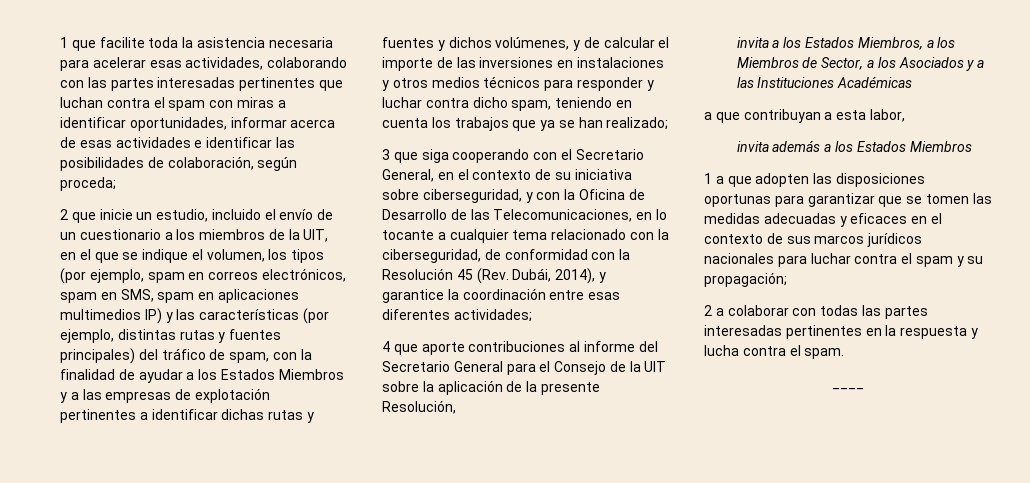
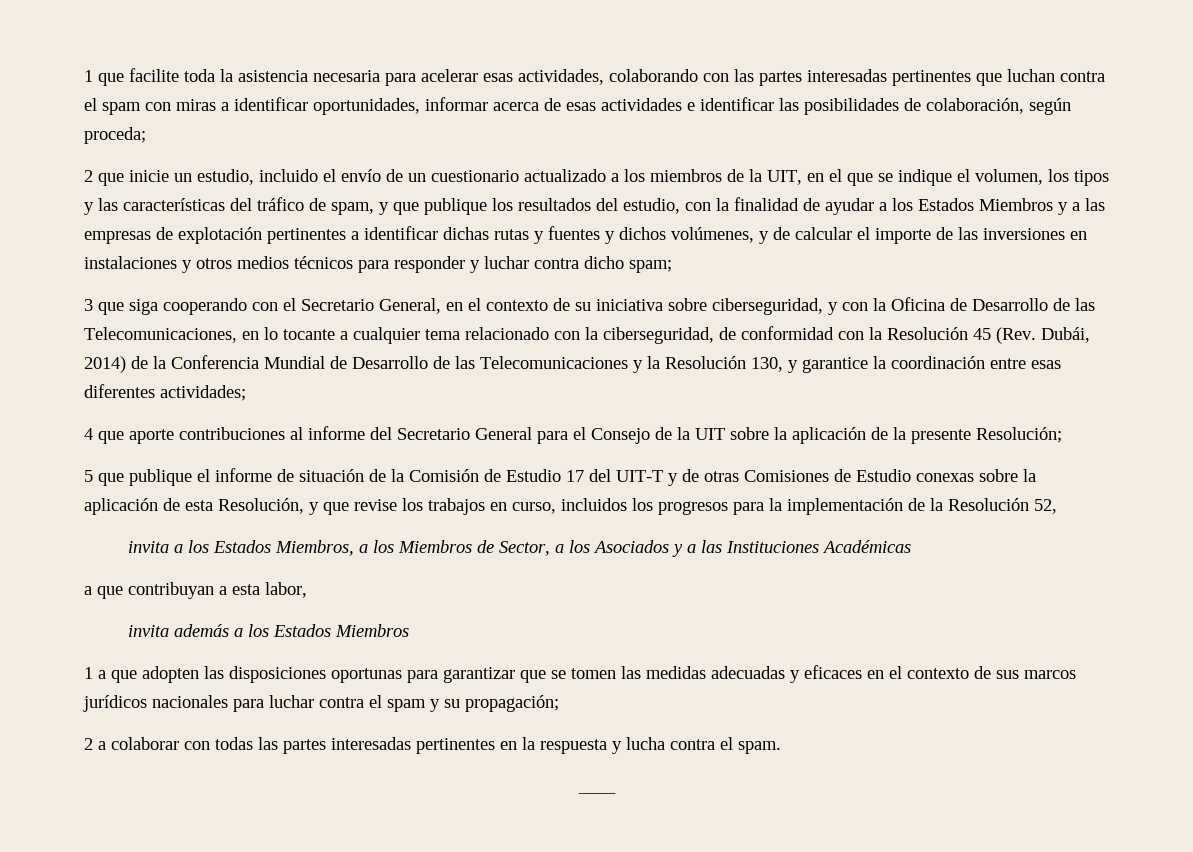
(161, 234) none -> [524,169,606,182] actualizado
[60,268,346,284] [60,289,299,303] [60,308,329,324] [60,329,282,343] [60,348,270,364] (por ejemplo, spam en correos electrónicos, spam en SMS, spam en aplicaciones multimedios IP) y las características (por ejemplo, distintas rutas y fuentes principales) del tráfico de spam, -> [84,197,680,215] y las características del tráfico de spam, y que publique los resultados del estudio,
[511,97,632,111] [382,117,669,131] spam, teniendo en cuenta los trabajos que ya se han realizado; -> [629,260,672,273] spam;
[555,268,596,284] 2014), -> [84,355,783,373] 2014) de la Conferencia Mundial de Desarrollo de las Telecomunicaciones y la Resolución 130,
[382,400,456,414] Resolución, -> [976,427,1062,443] [84,468,1036,486] [84,498,1057,515] Resolución; // 5 que publique el informe de situación de la Comisión de Estudio 17 del UIT-T y de otras Comisiones de Estudio conexas sobre la aplicación de esta Resolución, y que revise los trabajos en curso, incluidos los progresos para la implementación de la Resolución 52,

